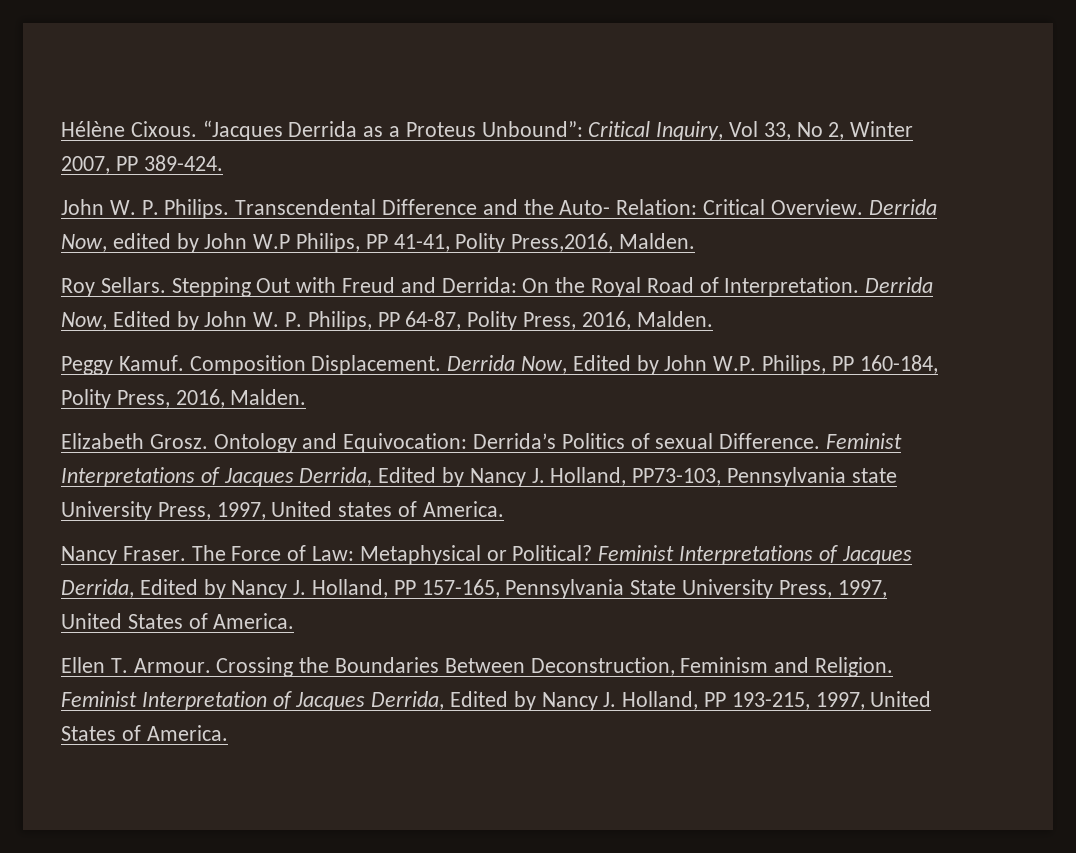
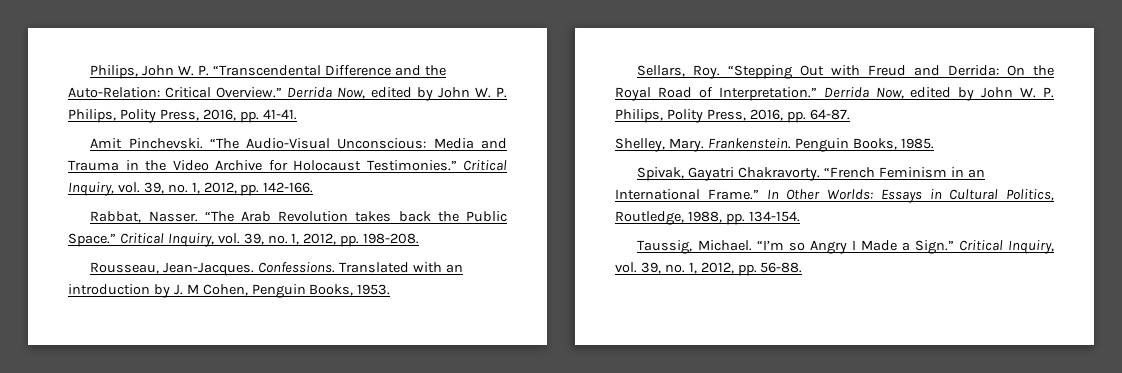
[61,120,914,141] [61,155,223,174] [61,199,377,219] Hélène Cixous. “Jacques Derrida as a Proteus Unbound”: Critical Inquiry, Vol 33, No 2, Winter 2007, PP 389-424. // John W. P. Philips. Transcendental -> [90,65,322,79] Philips, John W. P. “Transcendental
[559,199,937,215] [61,233,696,253] [61,277,251,297] Auto- Relation: Critical Overview. Derrida Now, edited by John W.P Philips, PP 41-41, Polity Press,2016, Malden. // Roy Sellars. Stepping -> [68,87,507,101] [68,109,297,123] [90,138,507,149] [68,160,507,171] [68,182,314,196] [90,211,508,223] [68,233,420,247] [90,262,464,276] [68,284,391,298] [637,65,793,79] Auto-Relation: Critical Overview.” Derrida Now, edited by John W. P. Philips, Polity Press, 2016, pp. 41-41. // Amit Pinchevski. “The Audio-Visual Unconscious: Media and Trauma in the Video Archive for Holocaust Testimonies.” Critical Inquiry, vol. 39, no. 1, 2012, pp. 142-166. // Rabbat, Nasser. “The Arab Revolution takes back the Public Space.” Critical Inquiry, vol. 39, no. 1, 2012, pp. 198-208. // Rousseau, Jean-Jacques. Confessions. Translated with an introduction by J. M Cohen, Penguin Books, 1953. // Sellars, Roy. “Stepping
[724,277,934,297] [61,311,713,331] [61,355,938,375] [61,389,307,409] [61,433,903,453] [61,467,897,487] [61,501,504,521] [61,545,912,565] [61,579,887,599] [61,613,295,629] [61,657,894,677] [61,691,932,711] [61,725,228,741] Interpretation. Derrida Now, Edited by John W. P. Philips, PP 64-87, Polity Press, 2016, Malden. // Peggy Kamuf. Composition Displacement. Derrida Now, Edited by John W.P. Philips, PP 160-184, Polity Press, 2016, Malden. // Elizabeth Grosz. Ontology and Equivocation: Derrida’s Politics of sexual Difference. Feminist Interpretations of Jacques Derrida, Edited by Nancy J. Holland, PP73-103, Pennsylvania state University Press, 1997, United states of America. // Nancy Fraser. The Force of Law: Metaphysical or Political? Feminist Interpretations of Jacques Derrida, Edited by Nancy J. Holland, PP 157-165, Pennsylvania State University Press, 1997, United States of America. // Ellen T. Armour. Crossing the Boundaries Between Deconstruction, Feminism and Religion. Feminist Interpretation of Jacques Derrida, Edited by Nancy J. Holland, PP 193-215, 1997, United States of America. -> [718,87,1054,101] [615,109,850,123] [615,138,934,152] [637,167,985,181] [615,189,1054,203] [615,211,800,225] [637,240,1054,254] [615,262,803,276] Interpretation.” Derrida Now, edited by John W. P. Philips, Polity Press, 2016, pp. 64-87. // Shelley, Mary. Frankenstein. Penguin Books, 1985. // Spivak, Gayatri Chakravorty. “French Feminism in an International Frame.” In Other Worlds: Essays in Cultural Politics, Routledge, 1988, pp. 134-154. // Taussig, Michael. “I’m so Angry I Made a Sign.” Critical Inquiry, vol. 39, no. 1, 2012, pp. 56-88.

